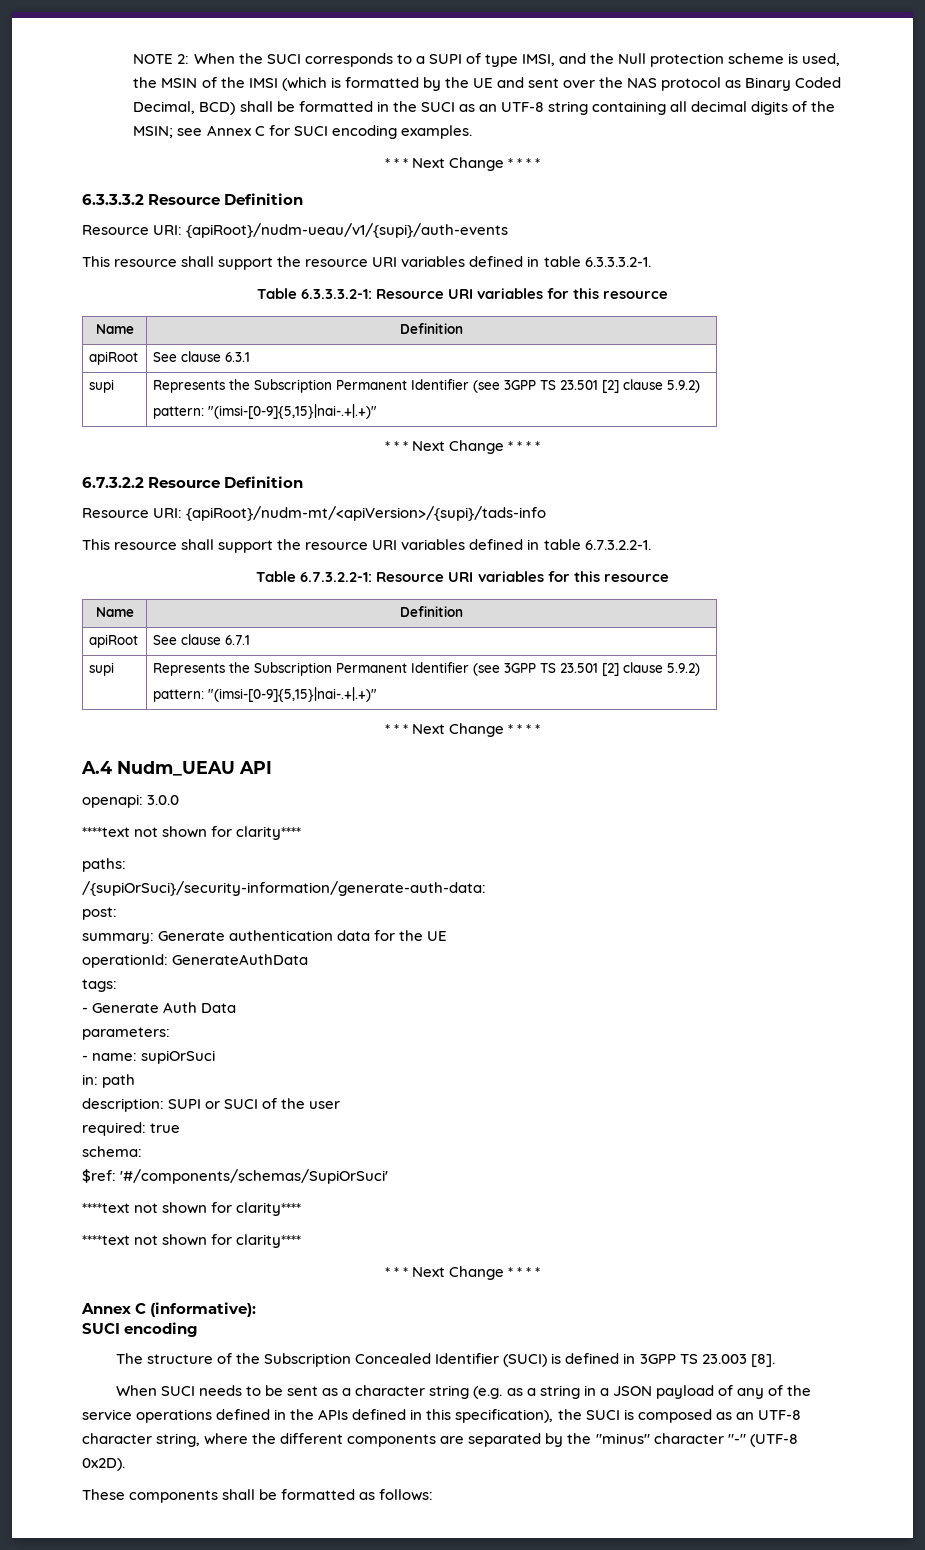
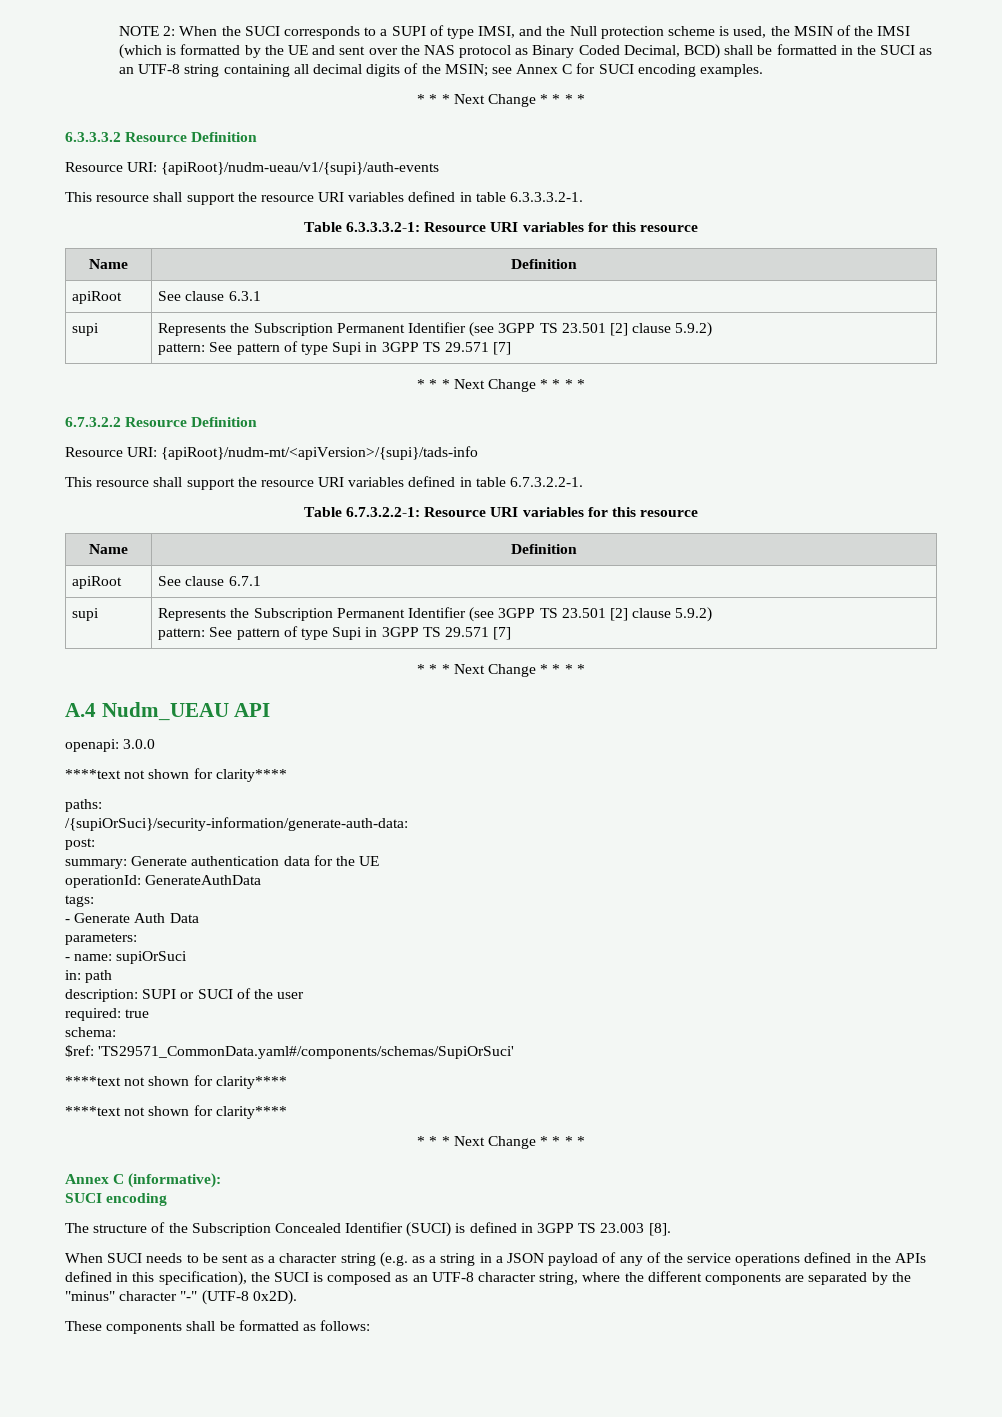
[208,404,378,419] "(imsi-[0-9]{5,15}|nai-.+|.+)" -> [209,341,512,355] See pattern of type Supi in 3GPP TS 29.571 [7]
[208,687,378,702] "(imsi-[0-9]{5,15}|nai-.+|.+)" -> [209,626,512,640] See pattern of type Supi in 3GPP TS 29.571 [7]
[120,1169,389,1184] '#/components/schemas/SupiOrSuci' -> [98,1046,515,1059] 'TS29571_CommonData.yaml#/components/schemas/SupiOrSuci'

